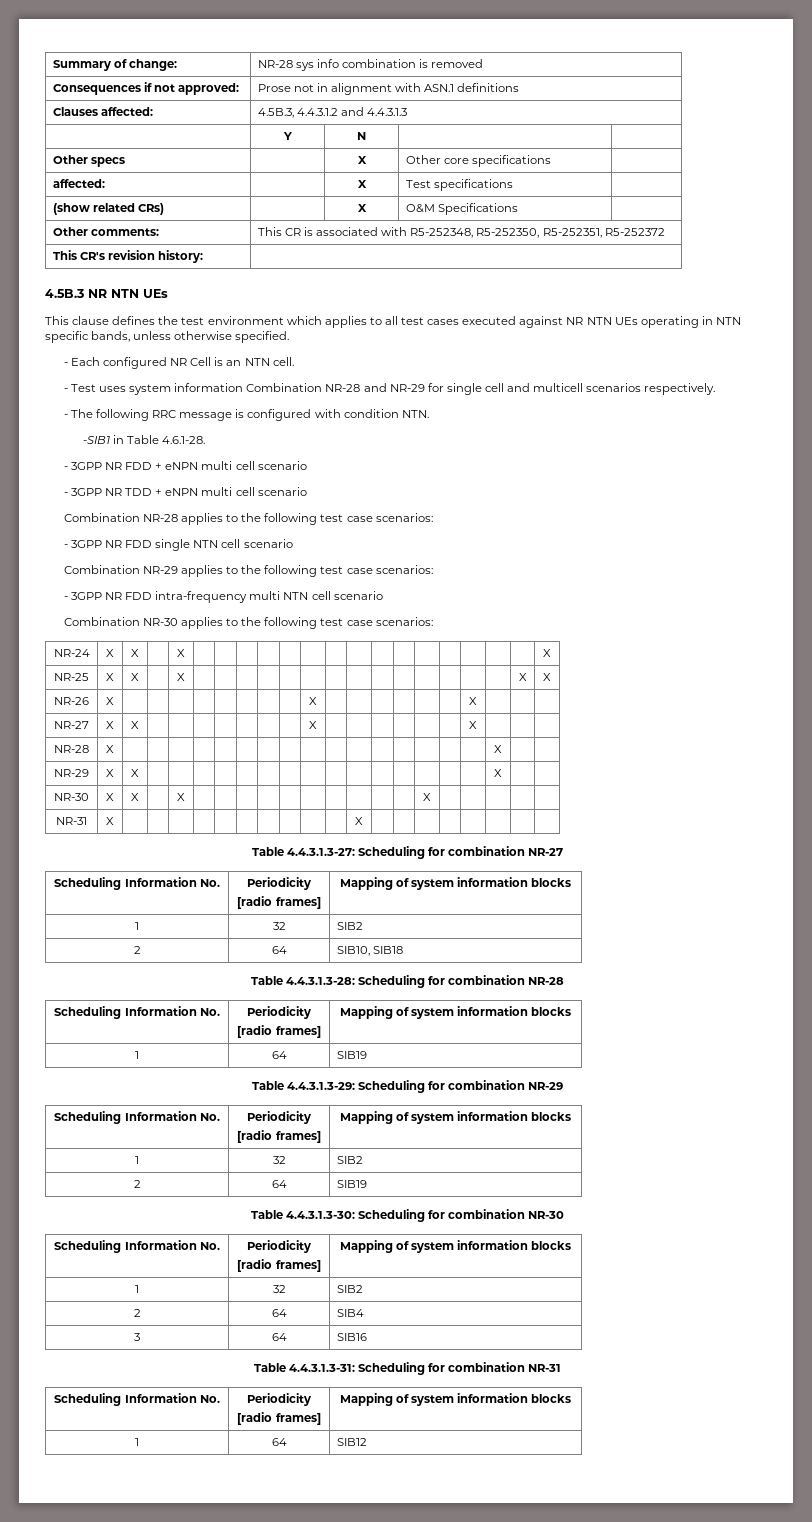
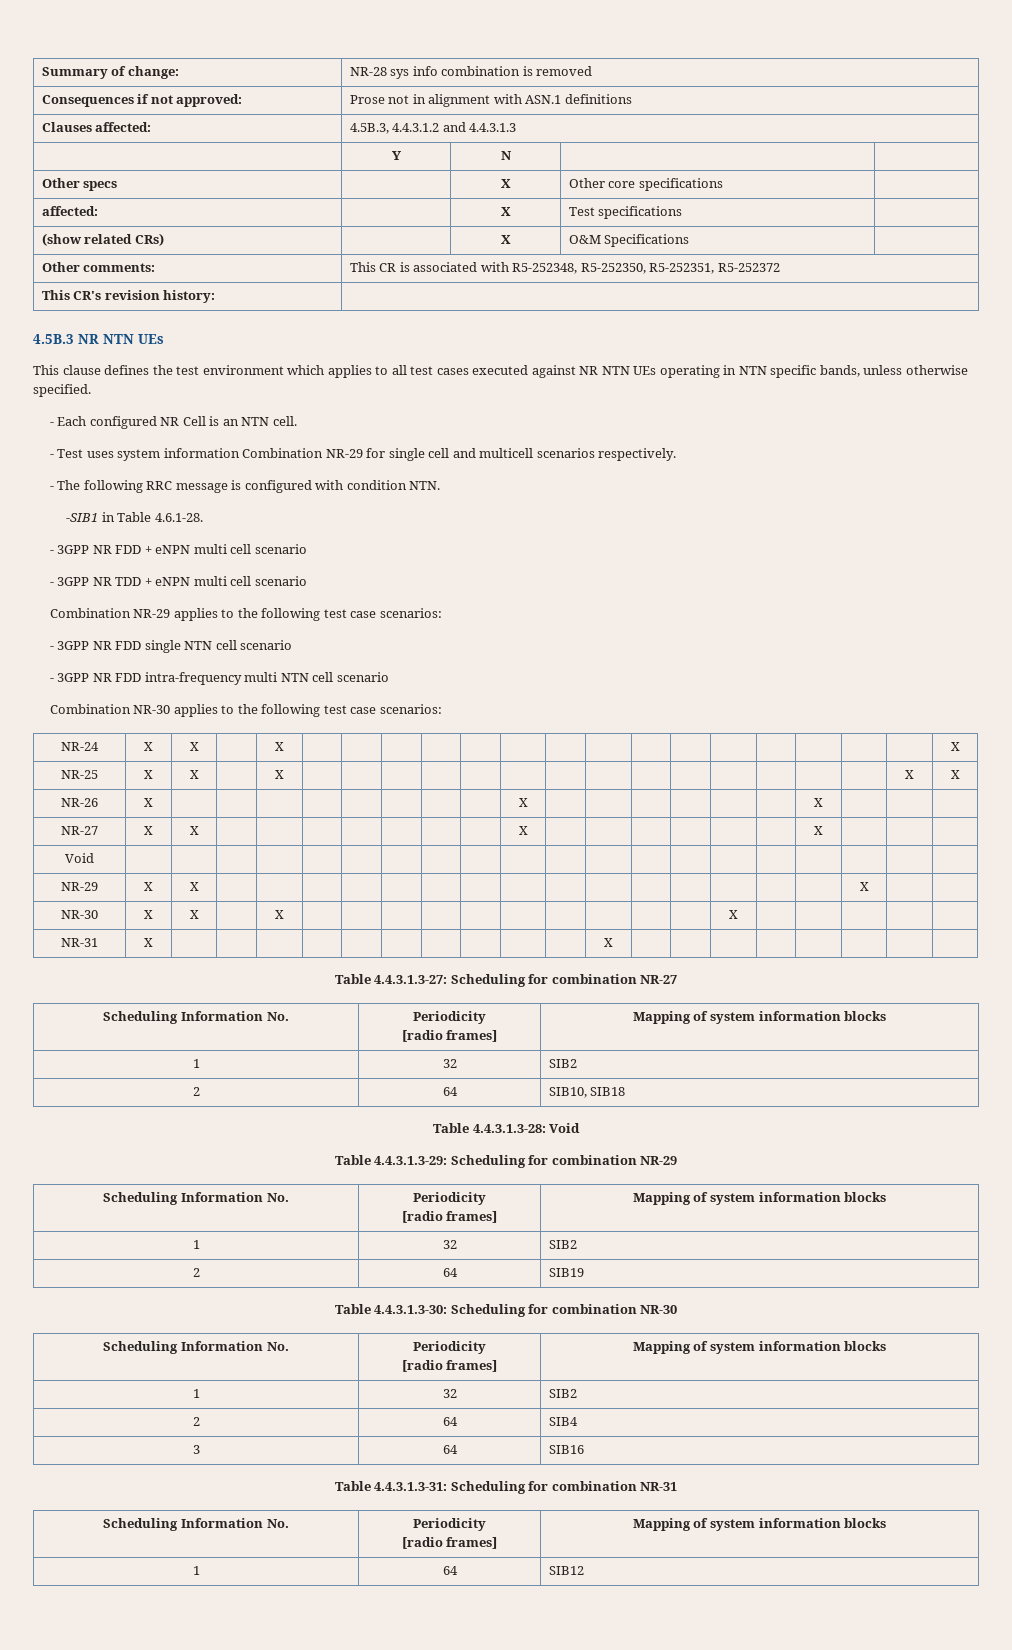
[325,383,387,392] NR-28 and -> (324, 453) none
[142,514,178,522] NR-28 -> [133,609,171,618] NR-29
[63,565,433,577] // Combination NR-29 applies to the following test case scenarios: -> (293, 645) none
[54,745,89,753] [106,745,114,753] [494,745,502,753] NR-28 | X | | | | | | | | | | | | | | | | | X -> [65,853,94,863] Void | | | | | | | | | | | | | | | | | |
[357,975,565,988] [54,1006,220,1019] [247,1006,311,1019] [237,1025,321,1038] [339,1006,572,1019] [135,1051,139,1059] [271,1051,287,1059] [336,1051,367,1059] Scheduling for combination NR-28 // Scheduling Information No. | Periodicity // [radio frames] | Mapping of system information blocks // 1 | 64 | SIB19 -> [549,1123,581,1133] Void

